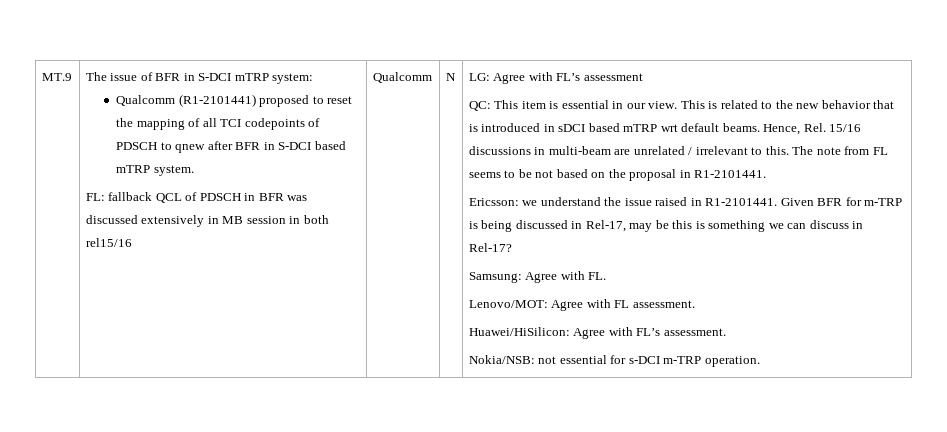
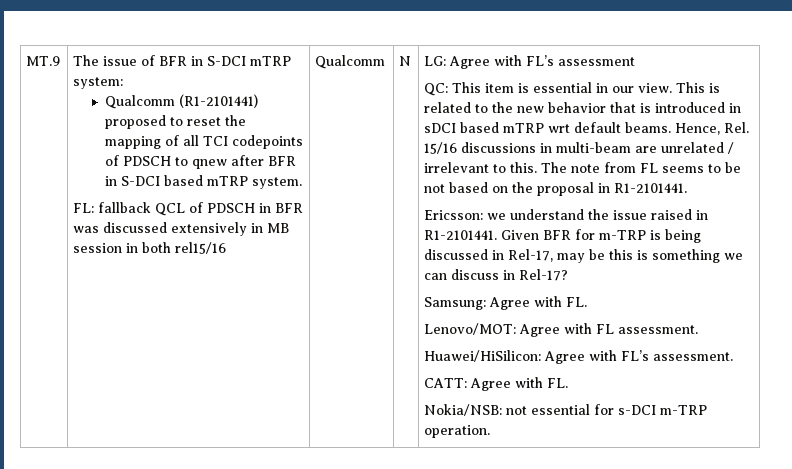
(726, 332) none -> [424,377,569,391] // CATT: Agree with FL.

